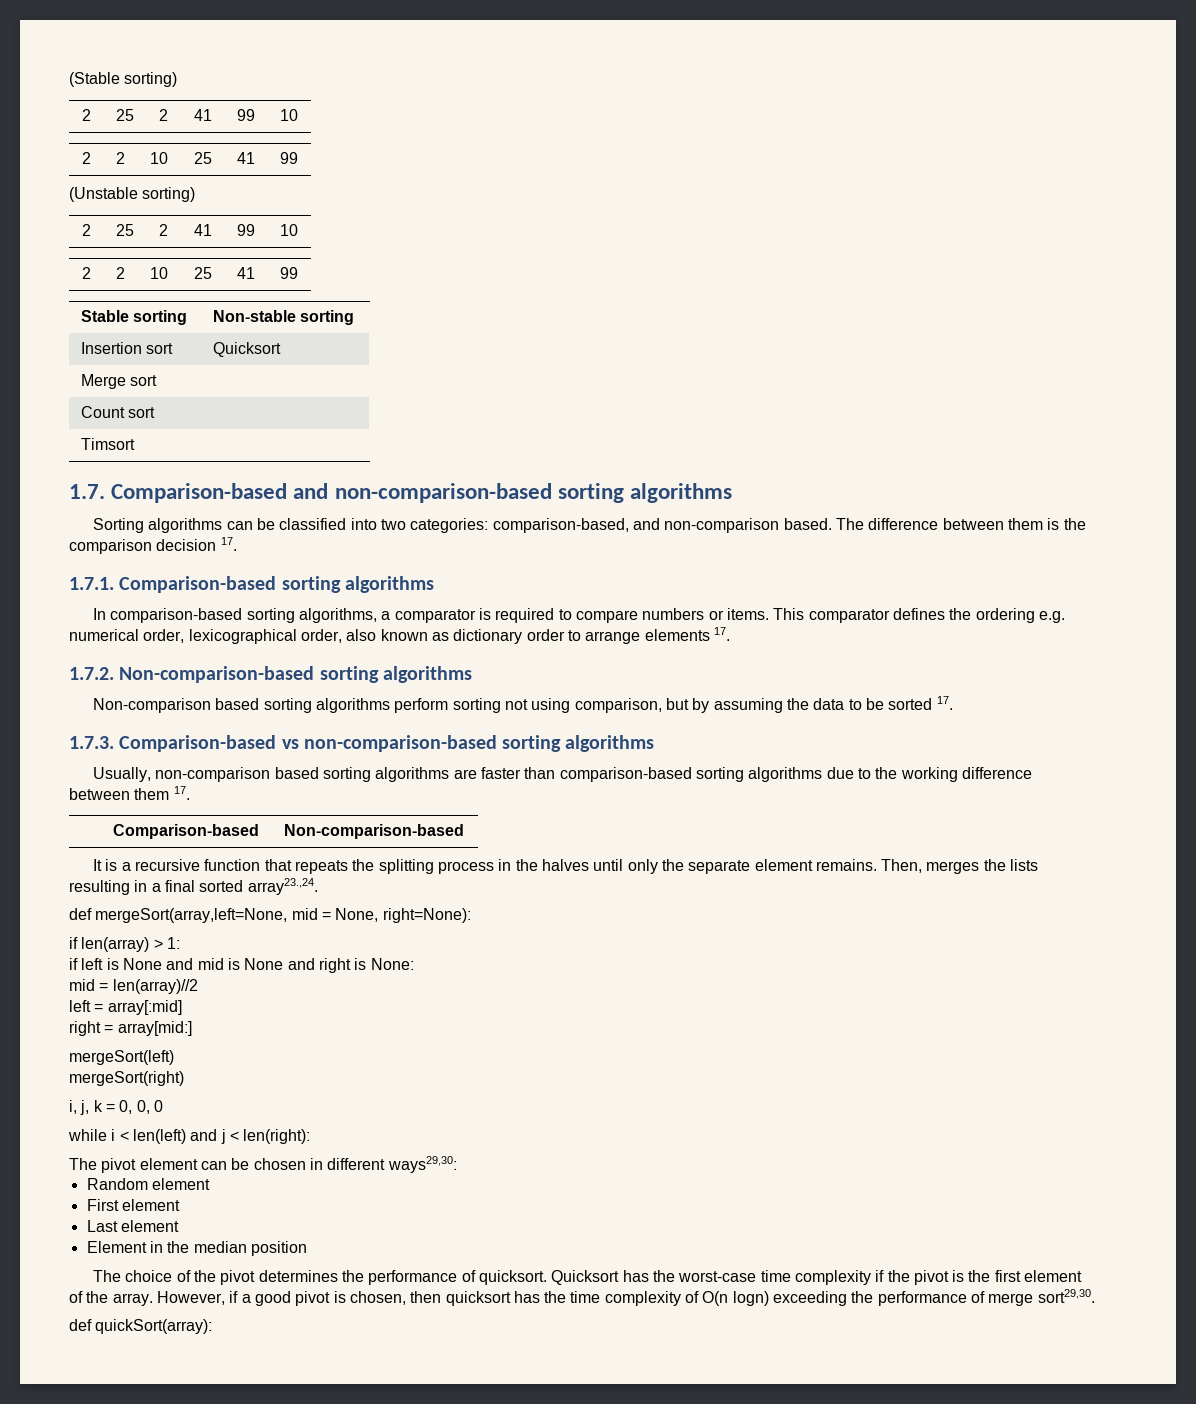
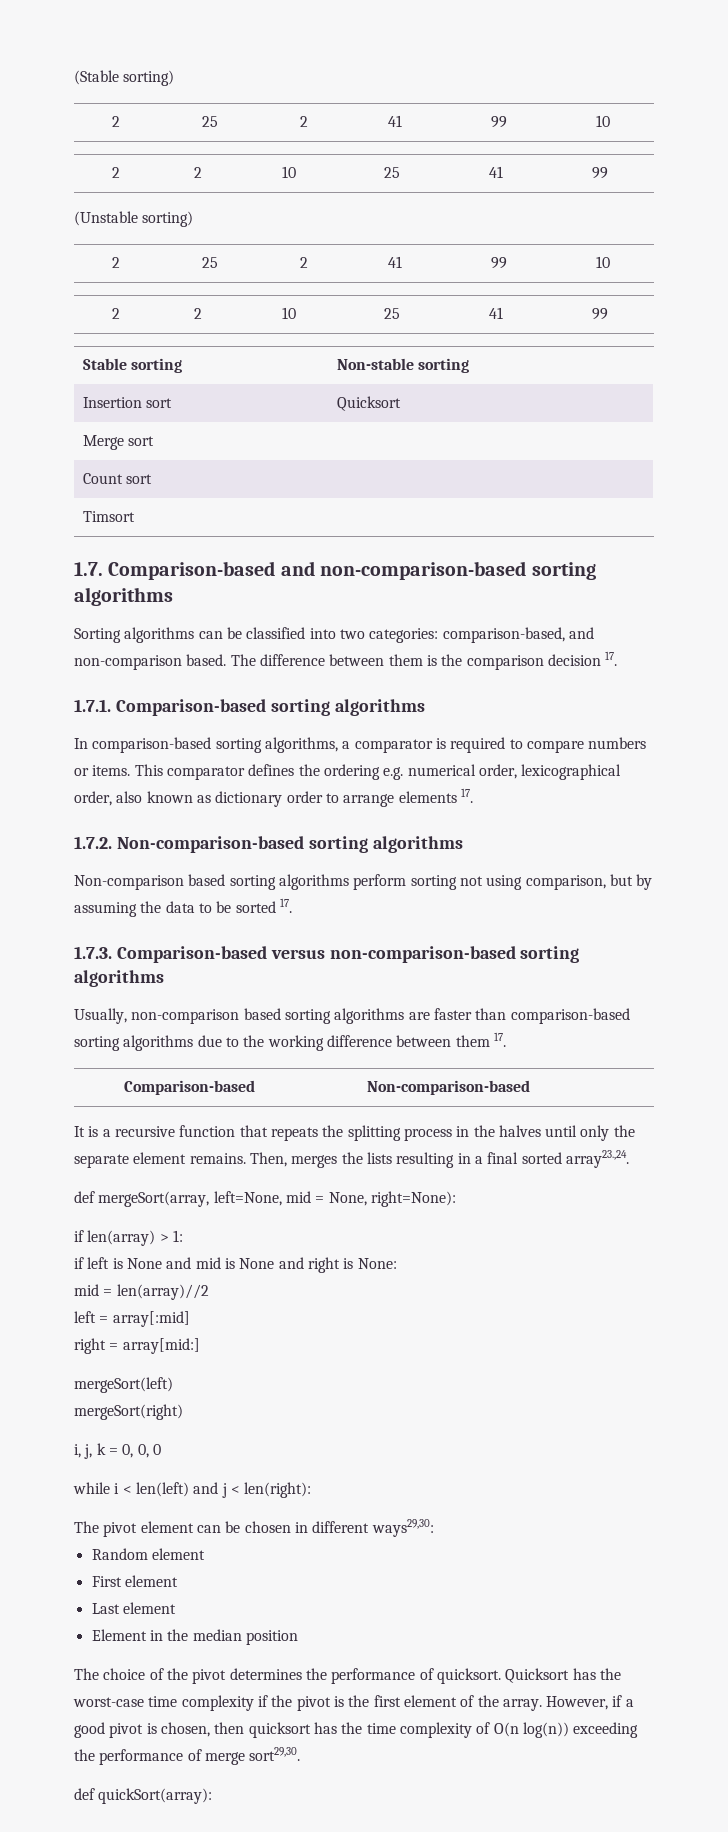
[281,739,299,749] vs -> [270,949,325,959] versus
[95,908,288,923] mergeSort(array,left=None, -> [98,1191,282,1207] mergeSort(array, left=None,
[732,1291,769,1306] logn) -> [522,1722,569,1738] log(n))

